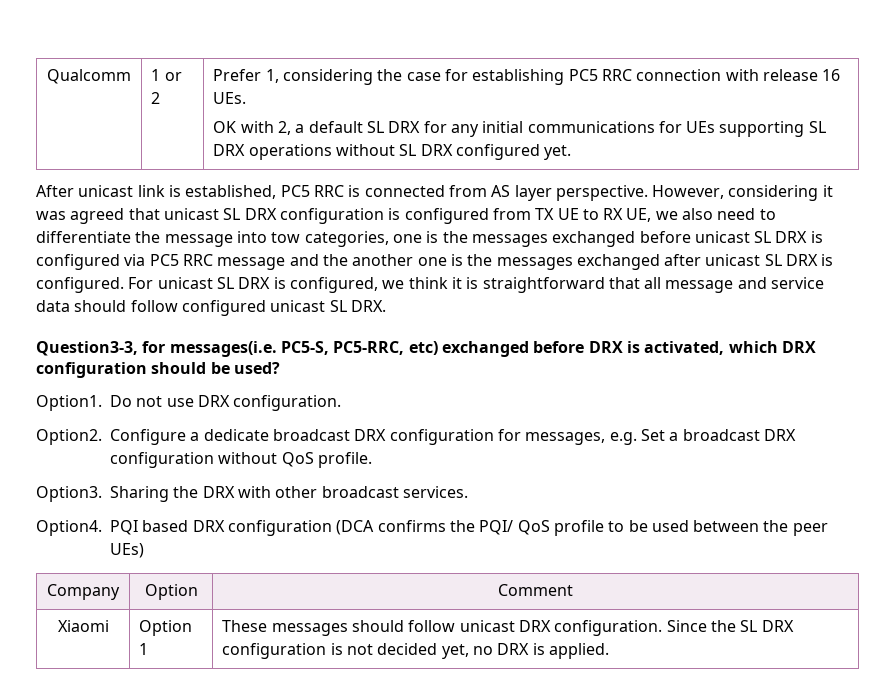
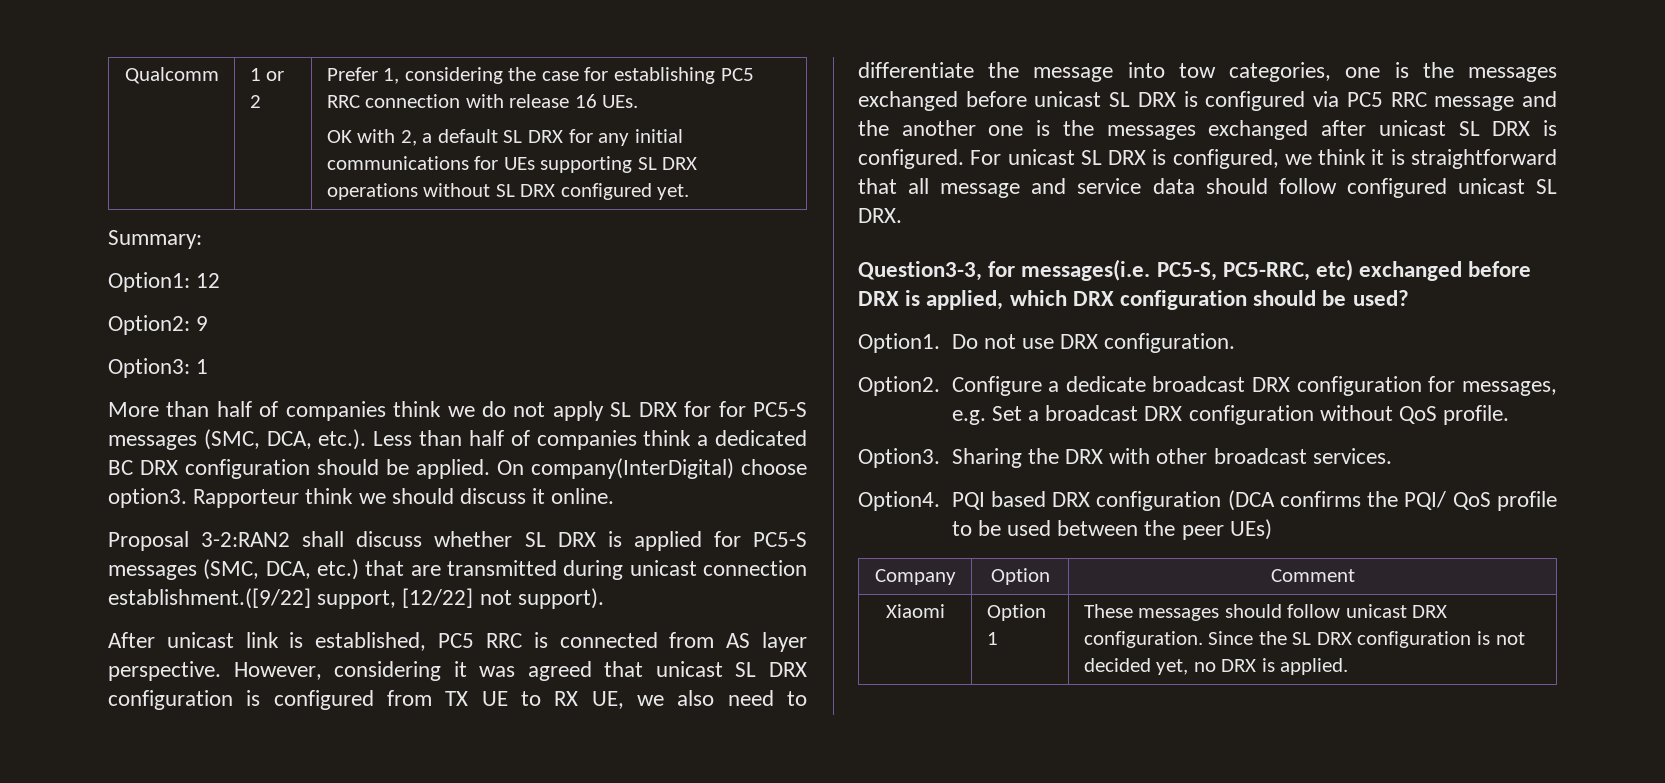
(572, 152) none -> [108,230,202,249] [108,272,221,292] [108,315,209,335] [108,358,209,378] [108,401,808,421] [108,429,808,450] [108,458,807,479] [108,488,615,508] [108,531,808,551] [108,559,807,580] [108,588,604,609] // Summary: // Option1: 12 // Option2: 9 // Option3: 1 // More than half of companies think we do not apply SL DRX for for PC5-S messages (SMC, DCA, etc.). Less than half of companies think a dedicated BC DRX configuration should be applied. On company(InterDigital) choose option3. Rapporteur think we should discuss it online. // Proposal 3-2:RAN2 shall discuss whether SL DRX is applied for PC5-S messages (SMC, DCA, etc.) that are transmitted during unicast connection establishment.([9/22] support, [12/22] not support).
[644,341,725,355] activated, -> [926,290,1004,310] applied,

